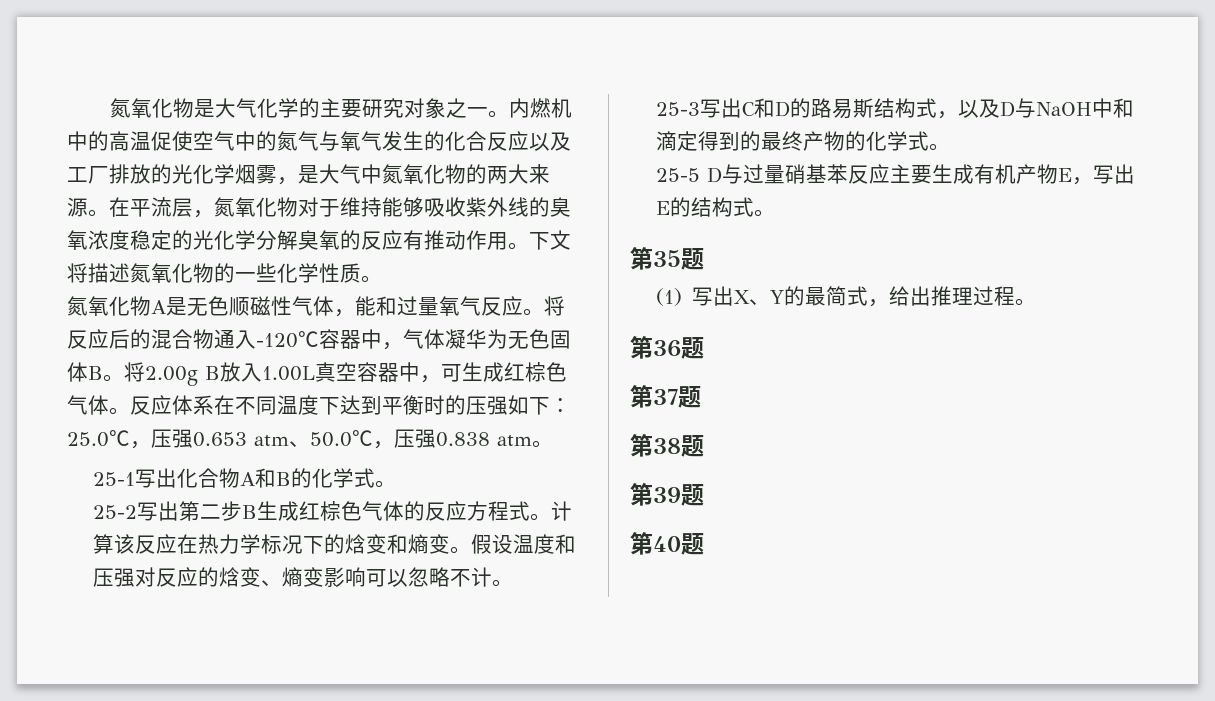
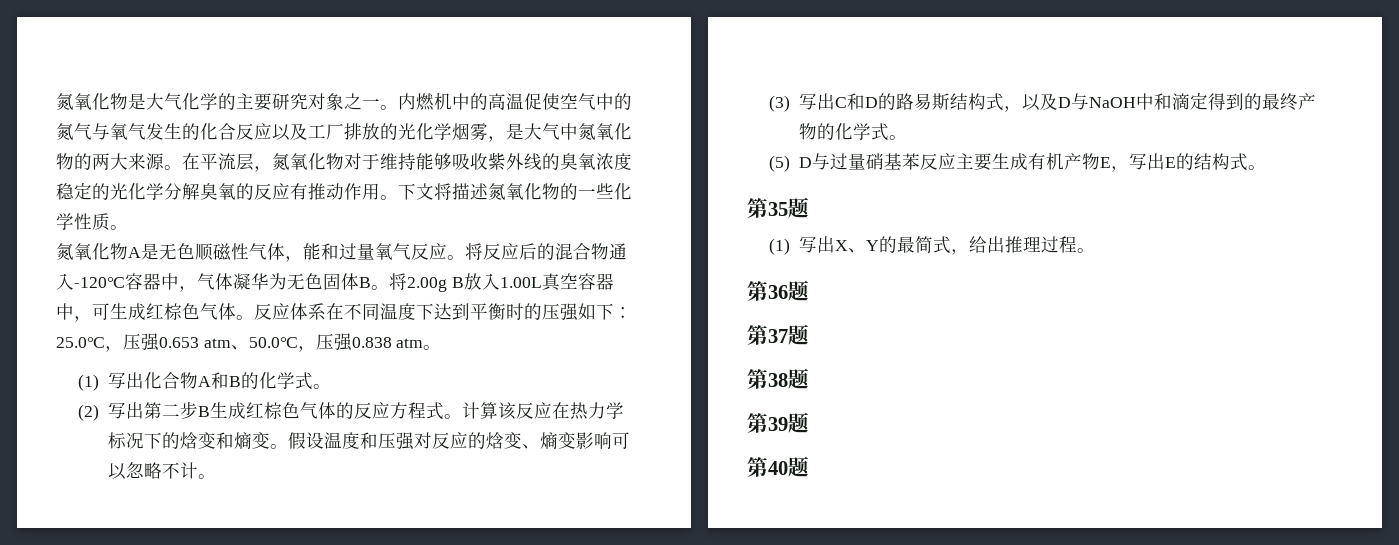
[93,472,136,486] 25-1 -> [78,374,100,391] (1)
[93,505,138,519] 25-2 -> [78,404,100,421] (2)
[656,102,701,116] 25-3 -> [769,95,791,112] (3)
[656,168,701,182] 25-5 -> [769,155,791,172] (5)

